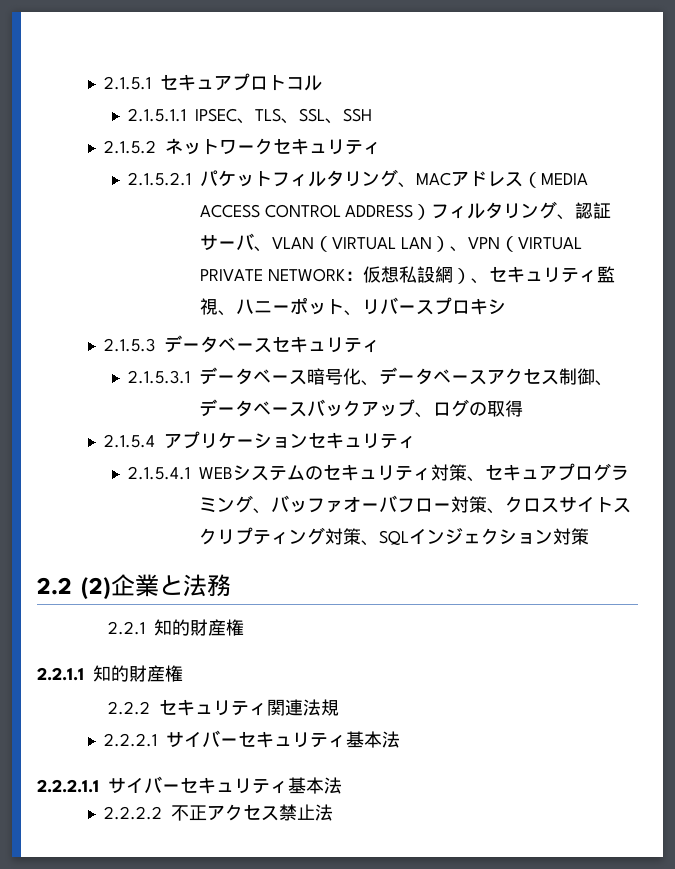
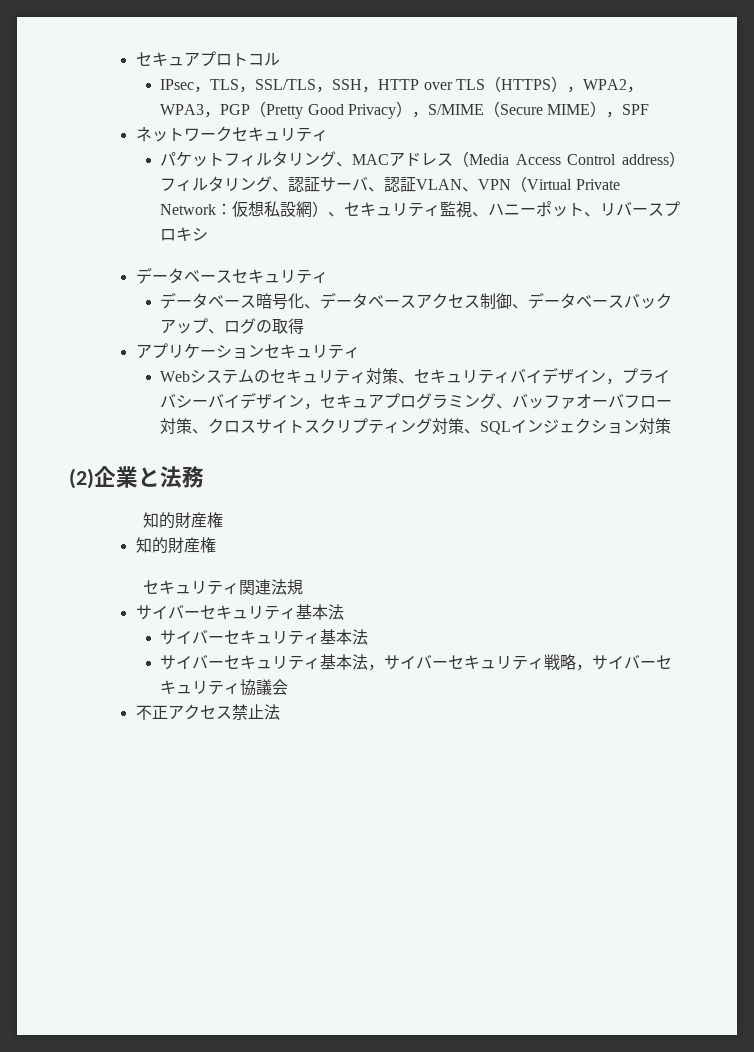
[104,76,152,90] 2.1.5.1 -> (135, 59) none
[127,108,372,124] [104,140,157,154] 2.1.5.1.1 IPSEC、TLS、SSL、SSH // 2.1.5.2 -> [160,76,643,93] [160,101,650,119] IPsec，TLS，SSL/TLS，SSH，HTTP over TLS（HTTPS），WPA2，WPA3，PGP（Pretty Good Privacy），S/MIME（Secure MIME），SPF //
[127,172,191,186] 2.1.5.2.1 -> (328, 136) none
[540,173,588,185] [199,204,414,218] MEDIA ACCESS CONTROL ADDRESS -> [469,154,669,165] Media Access Control address
[271,236,582,252] [199,268,345,282] VLAN（VIRTUAL LAN）、VPN（VIRTUAL PRIVATE NETWORK -> [384,176,620,192] [160,204,217,215] 認証VLAN、VPN（Virtual Private Network
[104,338,156,352] 2.1.5.3 -> (209, 234) none
[127,370,190,384] 2.1.5.3.1 -> (328, 278) none
[104,434,156,448] 2.1.5.4 -> (305, 326) none
[127,466,233,480] 2.1.5.4.1 WEB -> [160,371,191,382] Web
(539, 474) none -> [462,367,671,385] [160,392,369,410] リティバイデザイン，プライバシーバイデザイン，セキュ
[37,577,72,595] 2.2 -> (672, 426) none
[107,619,244,636] [37,665,183,682] [107,701,150,715] 2.2.1知的財産権 // 2.2.1.1知的財産権 // 2.2.2 -> [142,512,223,529] [135,537,216,554] 知的財産権 // 知的財産権 //
[104,730,401,748] [37,776,342,794] [104,806,163,820] 2.2.2.1サイバーセキュリティ基本法 // 2.2.2.1.1サイバーセキュリティ基本法 // 2.2.2.2 -> [135,604,344,620] [160,629,369,645] [160,654,673,671] [160,679,289,695] サイバーセキュリティ基本法 // サイバーセキュリティ基本法 // サイバーセキュリティ基本法，サイバーセキュリティ戦略，サイバーセキュリティ協議会 //

